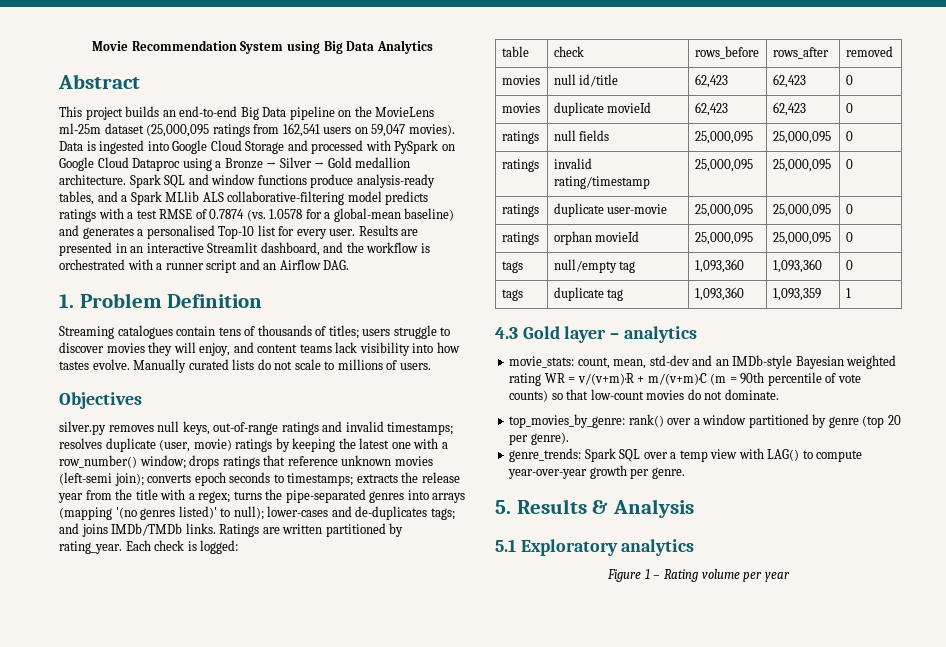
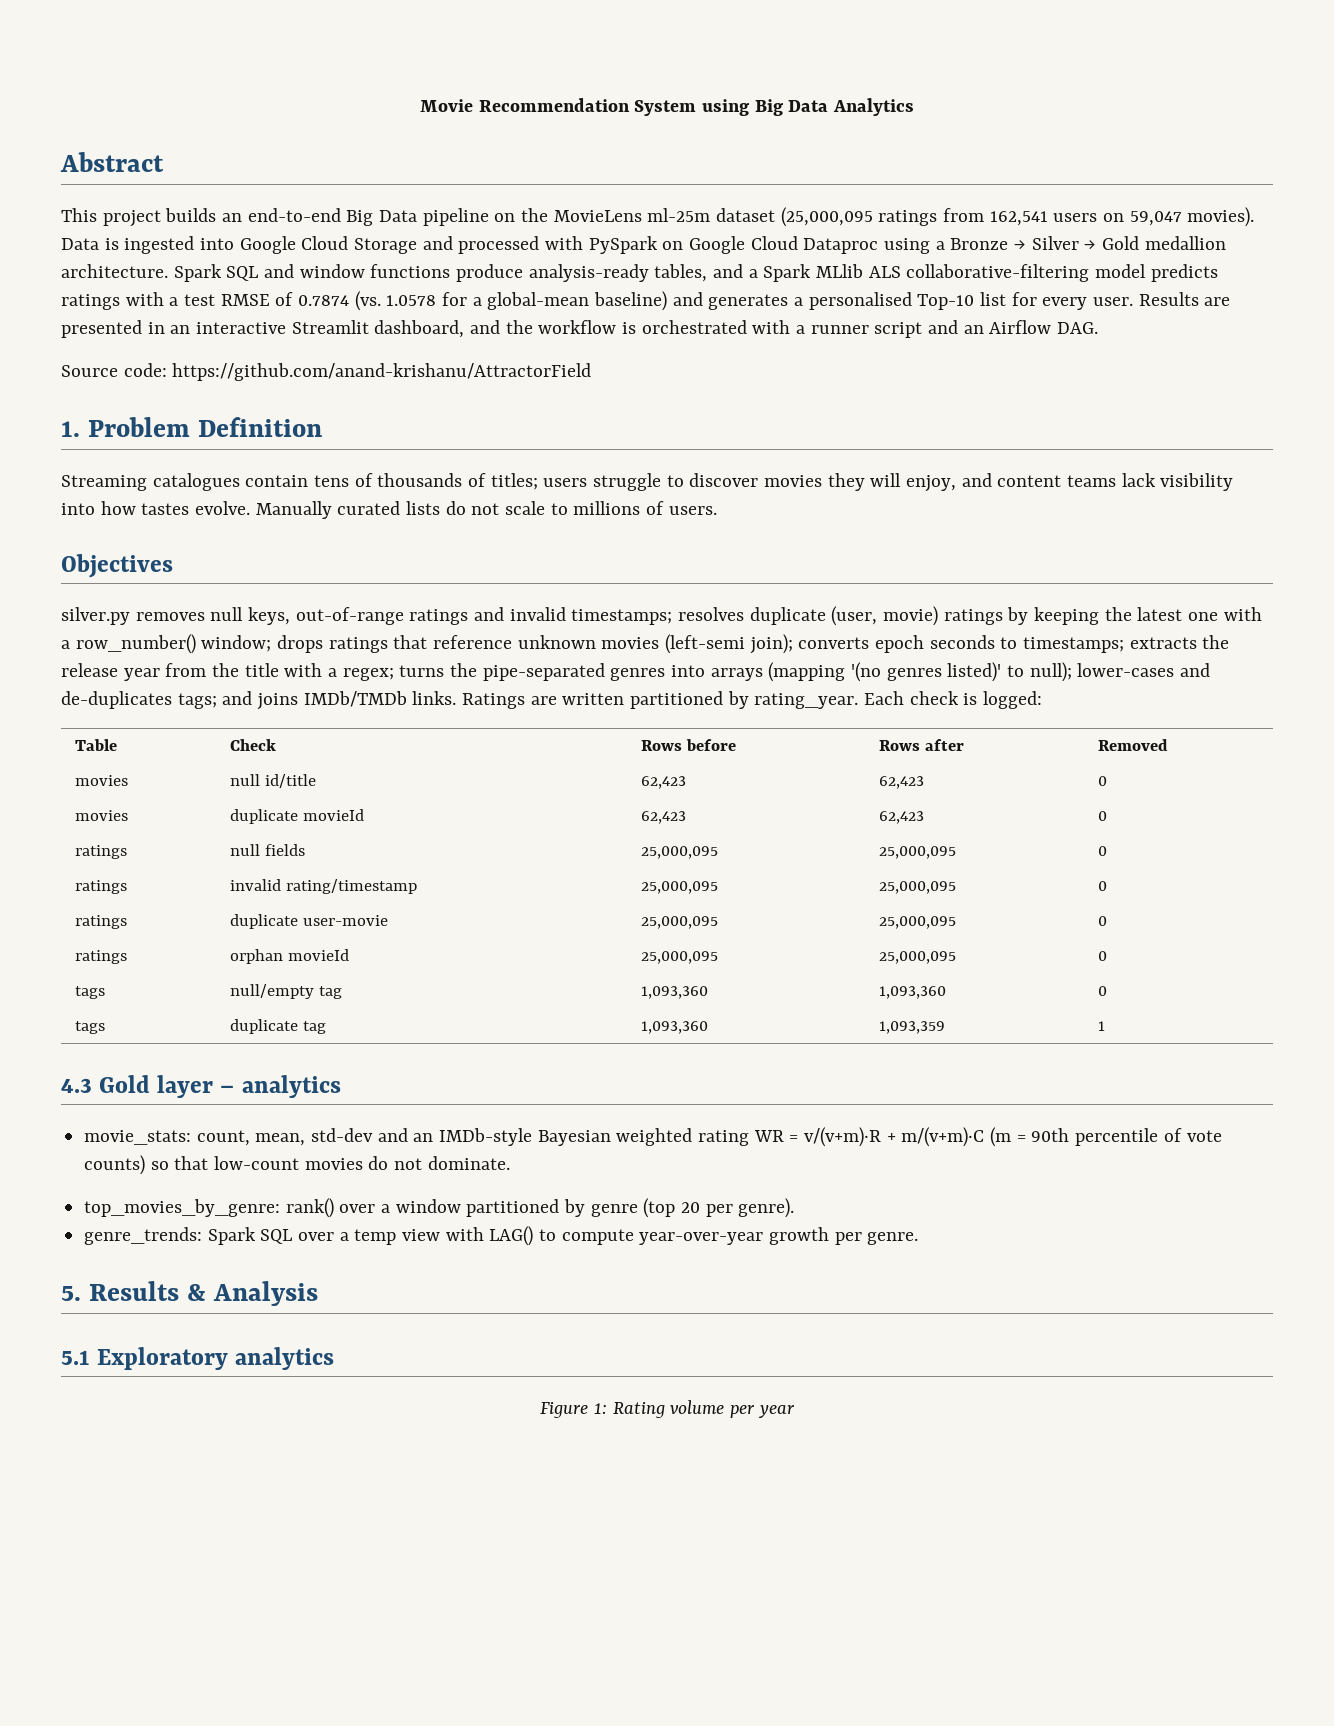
(350, 265) none -> [61,363,592,381] // Source code: https://github.com/anand-krishanu/AttractorField
[501,46,529,57] [553,46,584,57] [694,46,759,59] [772,47,829,59] [845,46,893,57] table | check | rows_before | rows_after | removed -> [75,739,118,751] [230,739,277,751] [641,739,737,751] [879,739,965,751] [1098,739,1169,751] Table | Check | Rows before | Rows after | Removed
[644,569,661,579] 1 – -> [593,1403,607,1414] 1:

